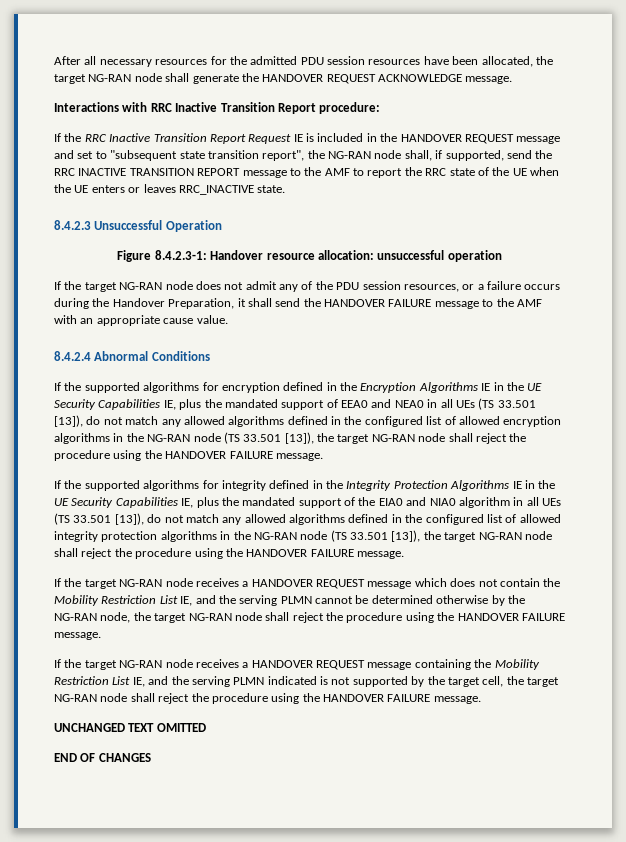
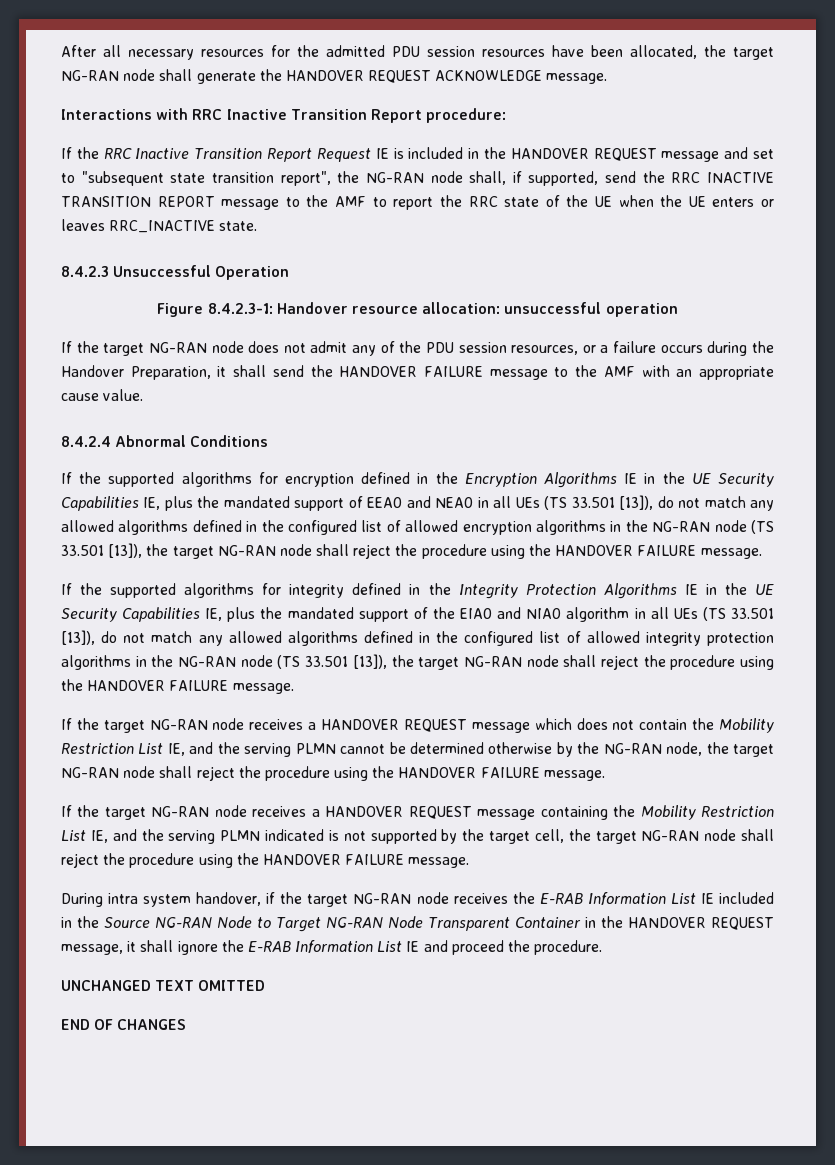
(481, 700) none -> [61,892,775,907] [61,916,774,932] [61,940,603,955] // During intra system handover, if the target NG-RAN node receives the E-RAB Information List IE included in the Source NG-RAN Node to Target NG-RAN Node Transparent Container in the HANDOVER REQUEST message, it shall ignore the E-RAB Information List IE and proceed the procedure.

